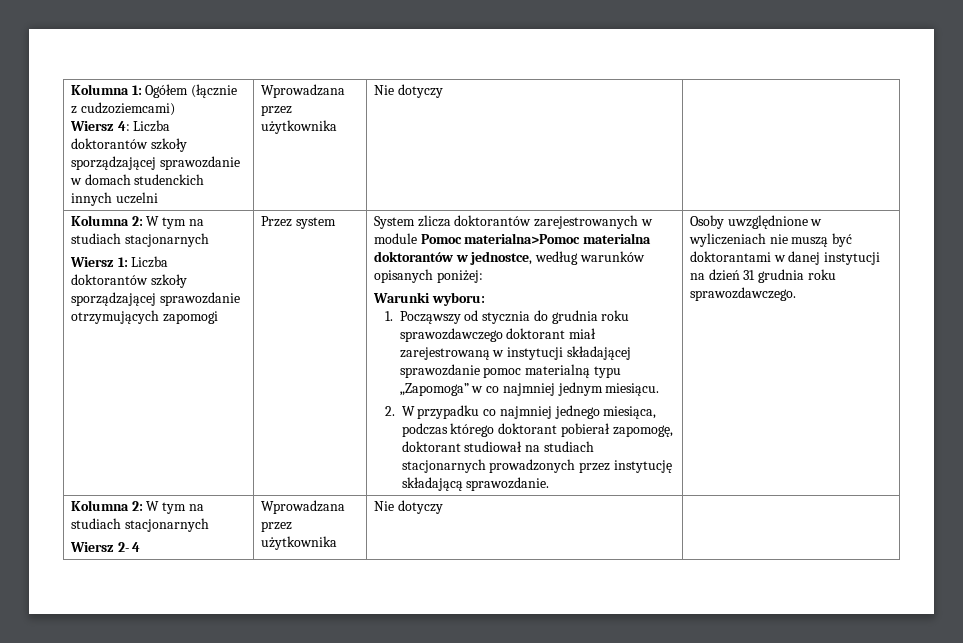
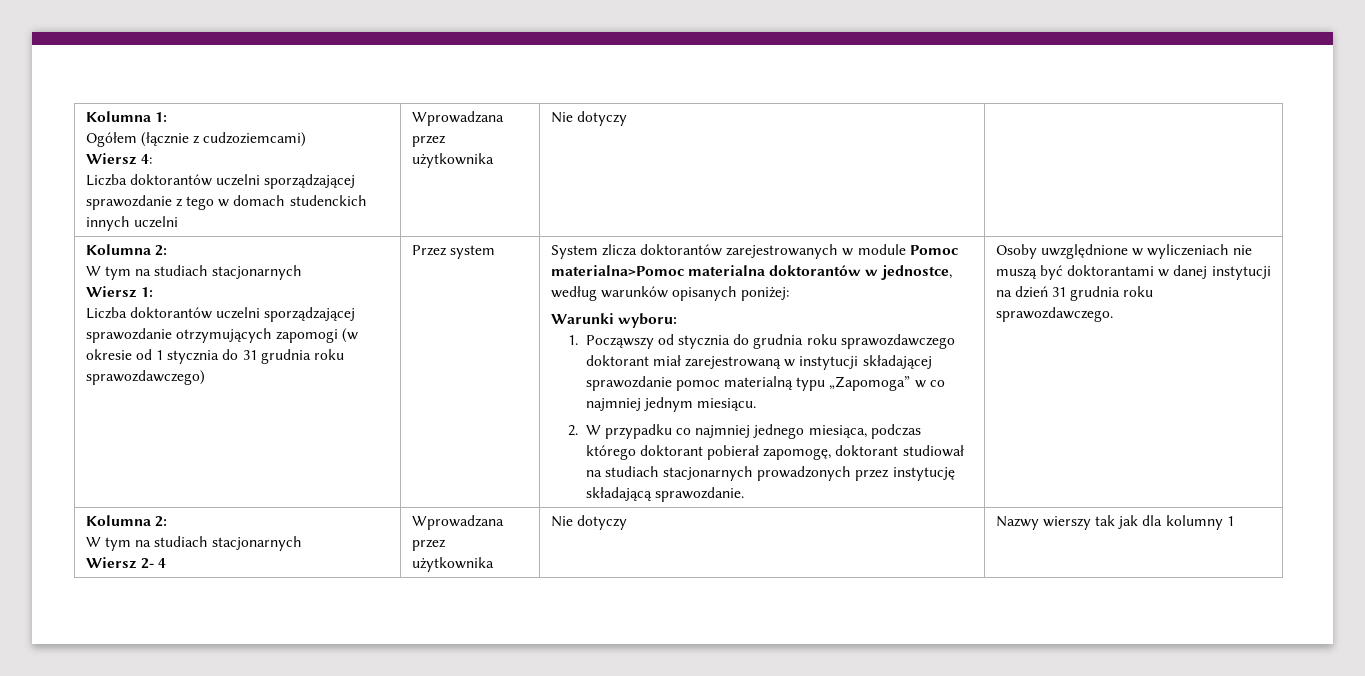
(142, 90) none -> (167, 117) //
[133,120,171,132] [70,138,187,152] [70,156,240,170] Liczba doktorantów szkoły sporządzającej sprawozdanie -> [85,174,356,189] [85,195,215,210] // Liczba doktorantów uczelni sporządzającej sprawozdanie z tego
(143, 221) none -> (167, 250) //
[131,256,169,268] [70,274,187,288] Liczba doktorantów szkoły -> [85,307,261,319] // Liczba doktorantów uczelni
(218, 317) none -> [342,328,359,343] [85,349,344,364] [85,370,205,385] (w okresie od 1 stycznia do 31 grudnia roku sprawozdawczego)
(143, 506) none -> (167, 521) //
(443, 507) none -> [995,515,1234,530] Nazwy wierszy tak jak dla kolumny 1

